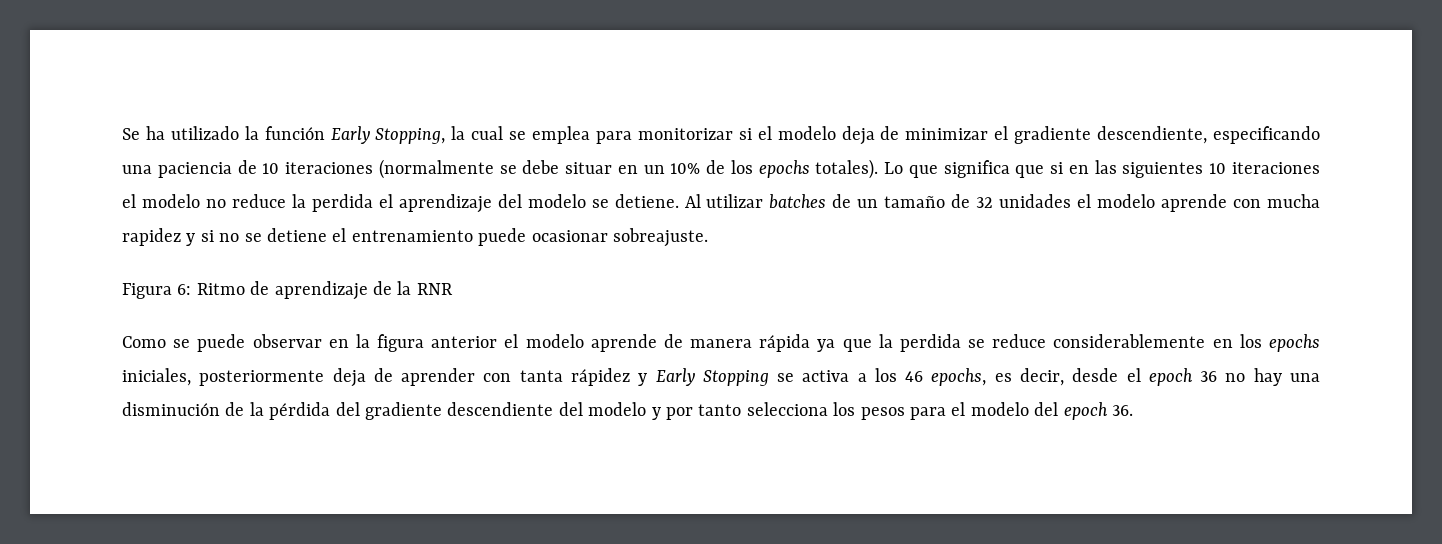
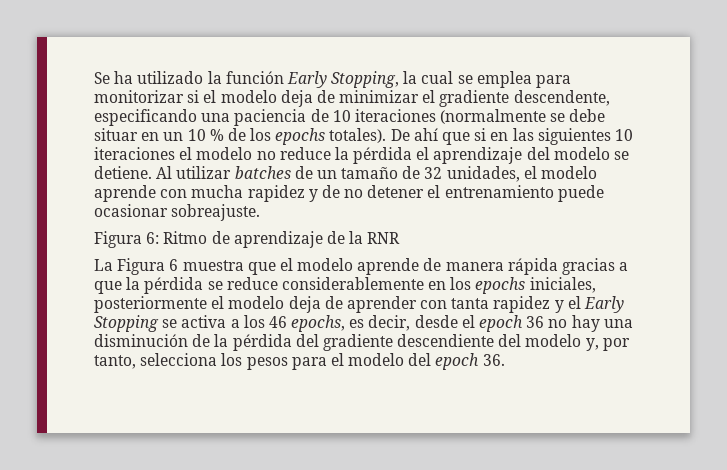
[1097,126,1208,144] descendiente, -> [513,90,610,106] descendente,
[670,163,701,174] 10% -> [187,129,224,141] 10 %
[884,160,1010,178] Lo que significa -> [390,128,438,141] De ahí
[311,194,373,212] perdida -> [353,147,413,164] pérdida
[999,194,1072,208] unidades -> [446,166,520,182] unidades,
[200,228,327,242] si no se detiene -> [321,185,425,198] de no detener
[122,334,498,352] Como se puede observar en la figura anterior -> [94,258,276,275] La Figura 6 muestra que
[817,339,836,352] ya -> [562,258,629,275] gracias a
[899,334,961,352] perdida -> [144,277,204,294] pérdida
(325, 378) none -> [211,296,285,309] el modelo
[570,368,648,386] rápidez y -> [493,296,581,313] rapidez y el
[651,404,742,420] y por tanto -> [585,338,630,351] [94,355,136,369] y, por tanto,

